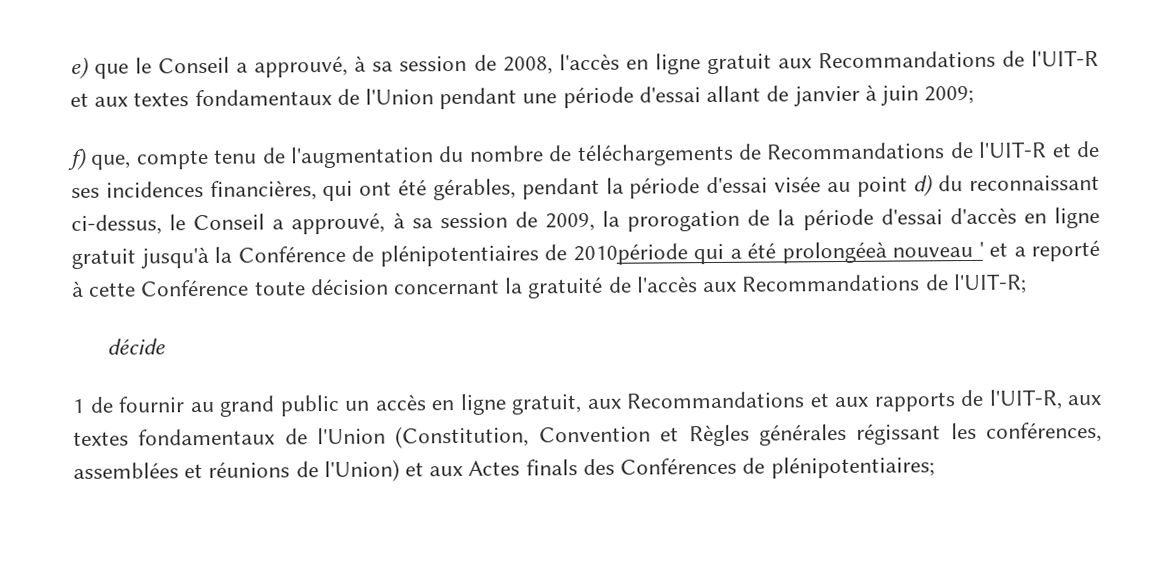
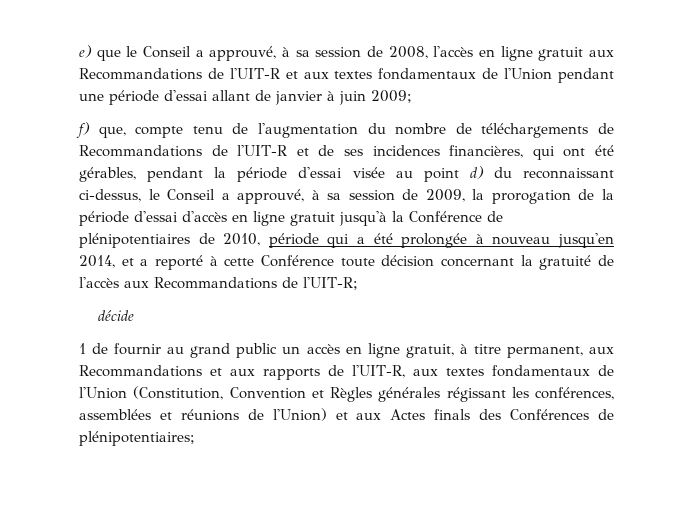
[572,243,688,266] 2010période -> [223,233,319,248] 2010, période
[781,241,984,264] prolongéeà nouveau ' -> [401,233,615,248] [79,255,115,268] prolongée à nouveau jusqu'en 2014,
(582, 404) none -> [459,344,583,358] à titre permanent,

